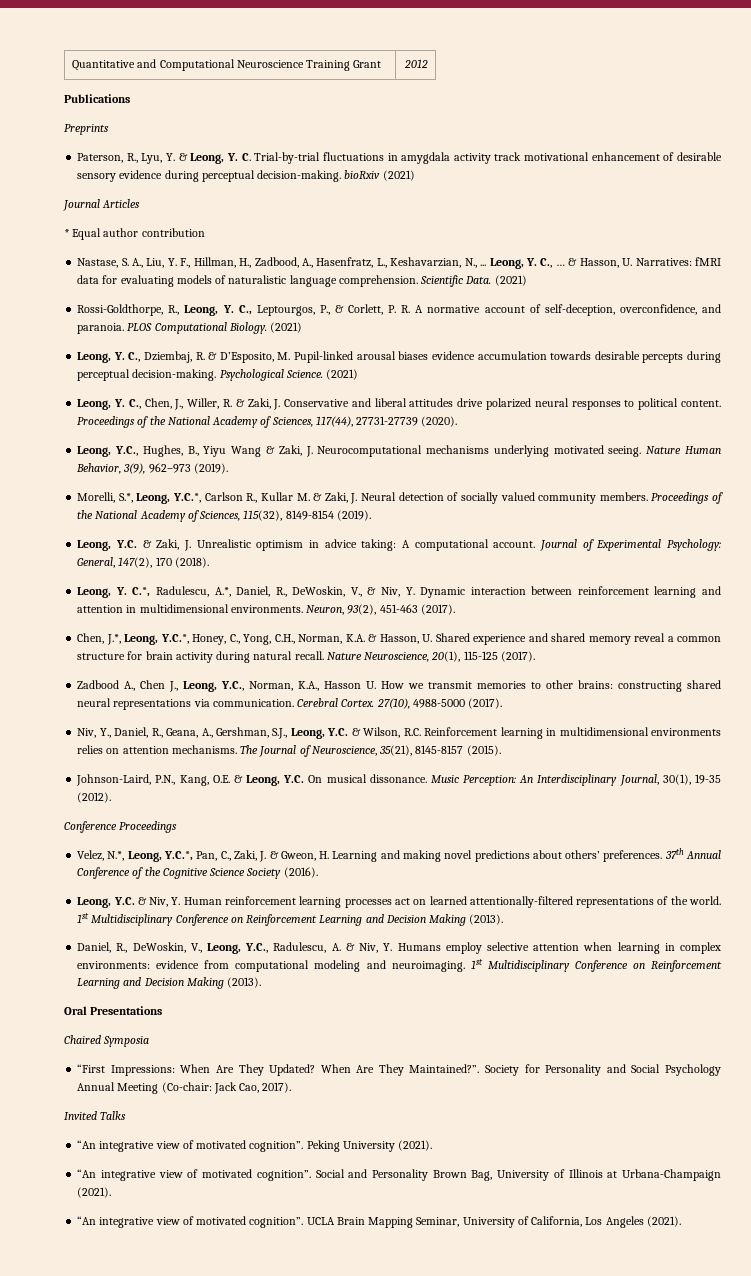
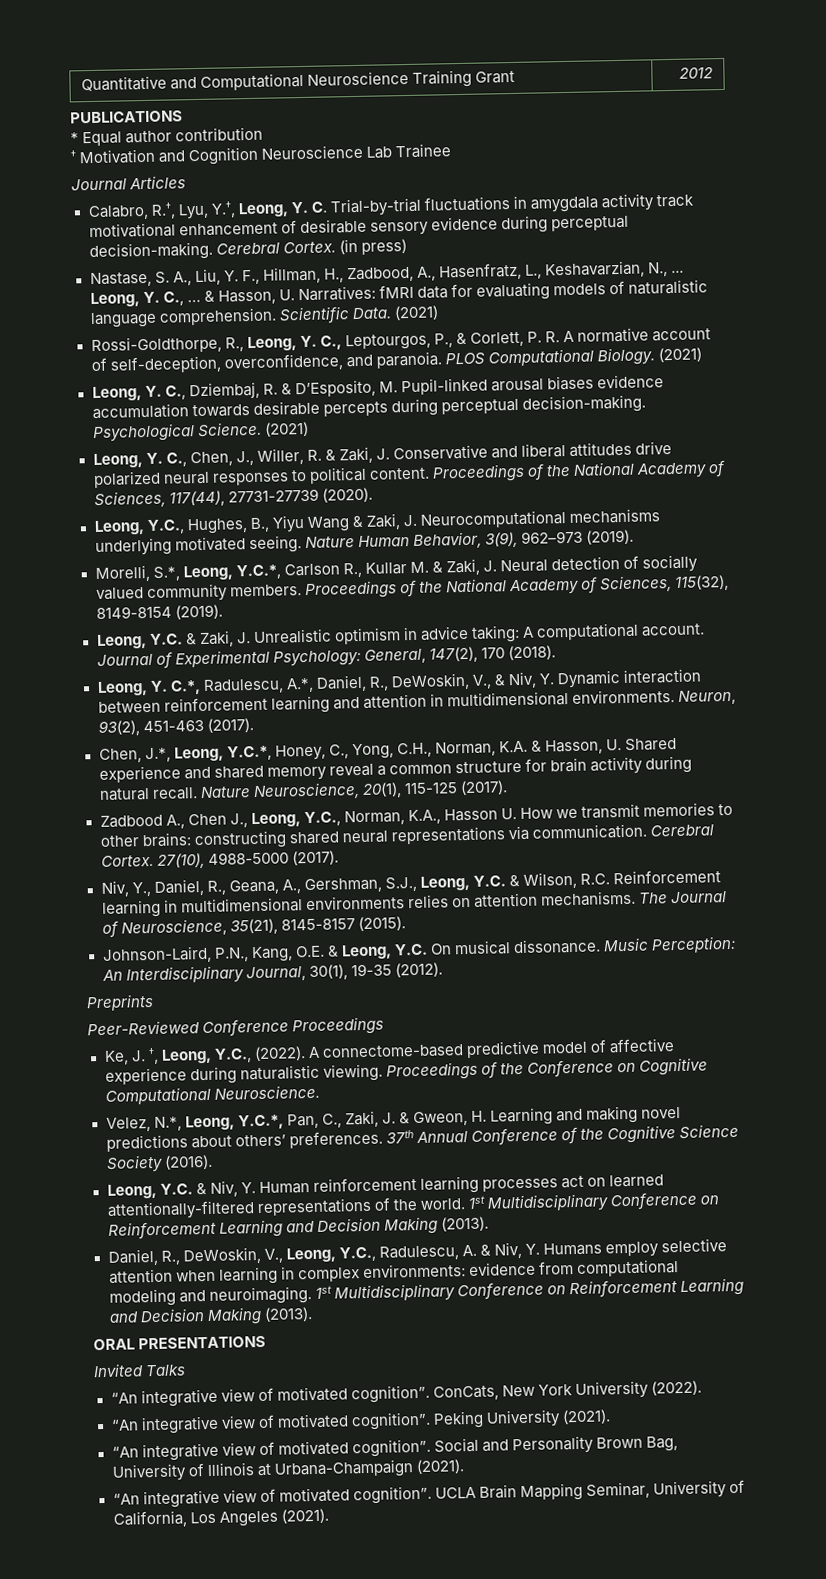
[64,94,130,103] [64,124,109,135] [77,153,188,164] Publications // Preprints // Paterson, R., Lyu, Y. & -> [70,110,183,124] [70,126,264,147] [70,143,452,166] [71,175,187,191] [87,201,236,221] PUBLICATIONS // * Equal author contribution // † Motivation and Cognition Neuroscience Lab Trainee // Journal Articles // Calabro, R.†, Lyu, Y.†,
[344,170,415,181] [63,199,141,211] [64,228,205,240] bioRxiv (2021) // Journal Articles // * Equal author contribution -> [215,238,407,255] Cerebral Cortex. (in press)
(112, 797) none -> [86,993,154,1012] [87,1020,200,1036] Preprints // Peer-Reviewed
(178, 827) none -> [103,1038,676,1065] [104,1057,708,1085] [104,1084,320,1105] // Ke, J. †, Leong, Y.C., (2022). A connectome-based predictive model of affective experience during naturalistic viewing. Proceedings of the Conference on Cognitive Computational Neuroscience.
[64,1006,163,1015] [64,1035,150,1047] [77,1064,721,1076] [77,1082,292,1094] [64,1111,127,1120] Oral Presentations // Chaired Symposia // “First Impressions: When Are They Updated? When Are They Maintained?”. Society for Personality and Social Psychology Annual Meeting (Co-chair: Jack Cao, 2017). // Invited Talks -> [93,1335,267,1351] [93,1363,187,1378] [110,1380,702,1408] ORAL PRESENTATIONS // Invited Talks // “An integrative view of motivated cognition”. ConCats, New York University (2022).

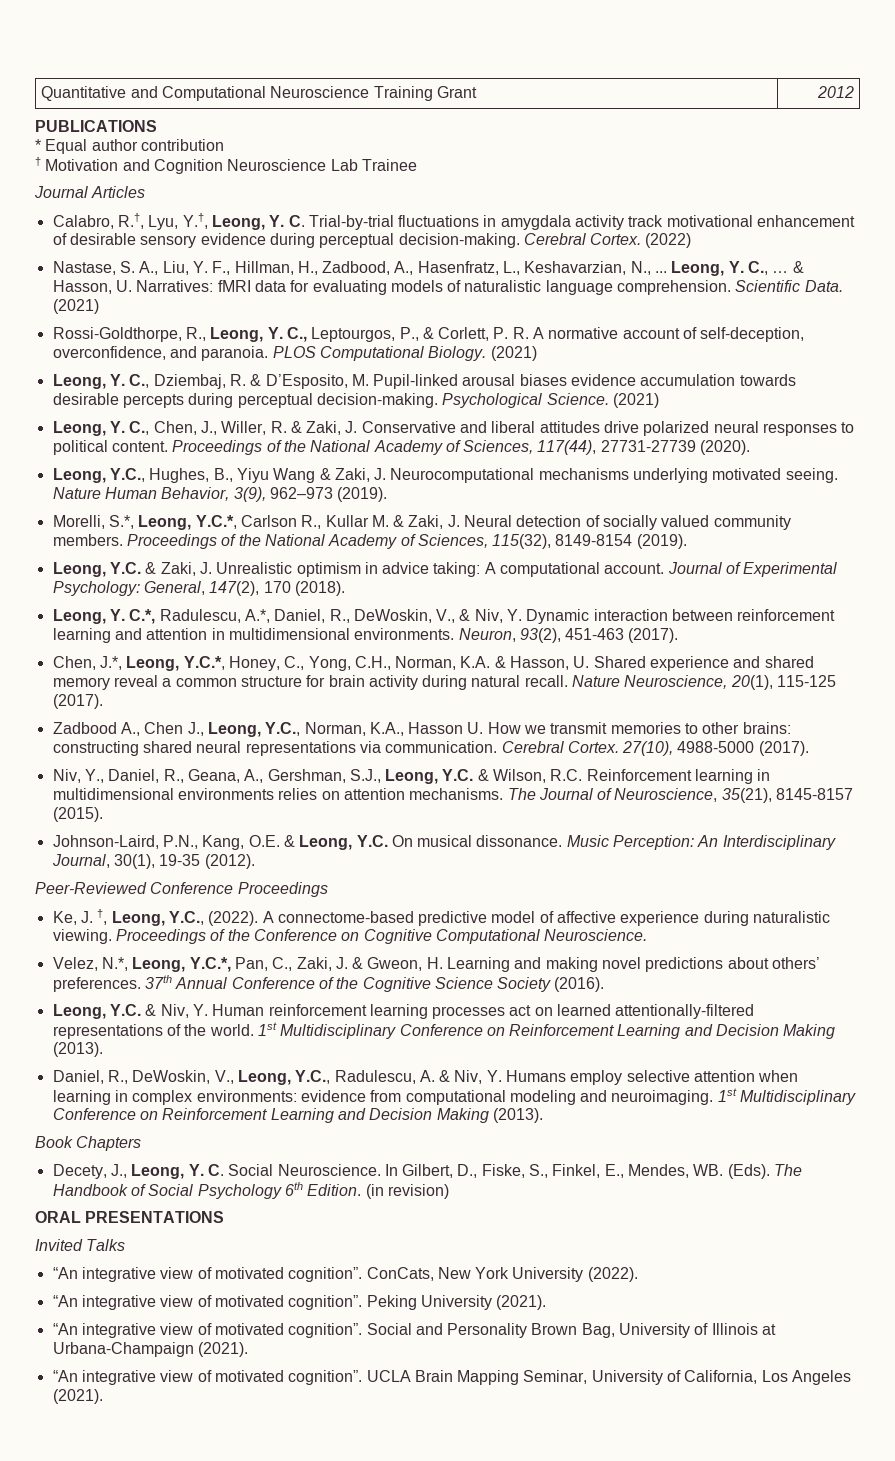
[338,238,407,255] (in press) -> [645,233,692,248] (2022)
[86,993,154,1012] // Preprints -> (255, 861) none
(313, 1314) none -> [35,1136,142,1151] [52,1164,803,1179] [52,1182,449,1199] // Book Chapters // Decety, J., Leong, Y. C. Social Neuroscience. In Gilbert, D., Fiske, S., Finkel, E., Mendes, WB. (Eds). The Handbook of Social Psychology 6th Edition. (in revision)

